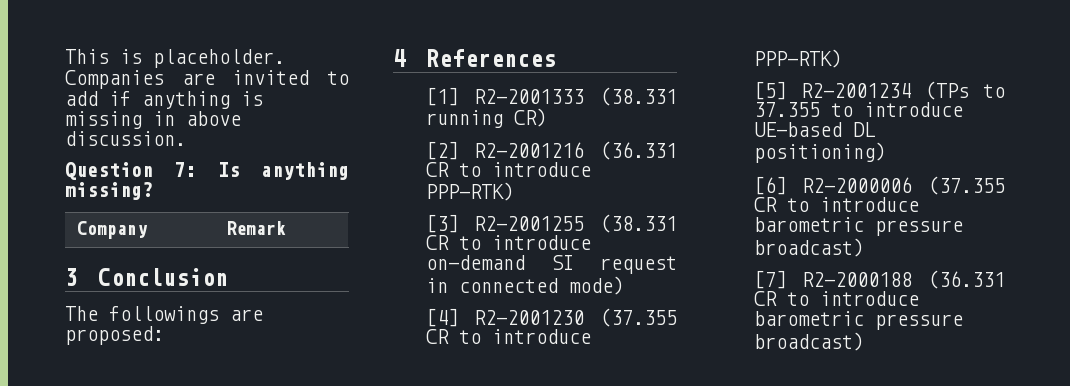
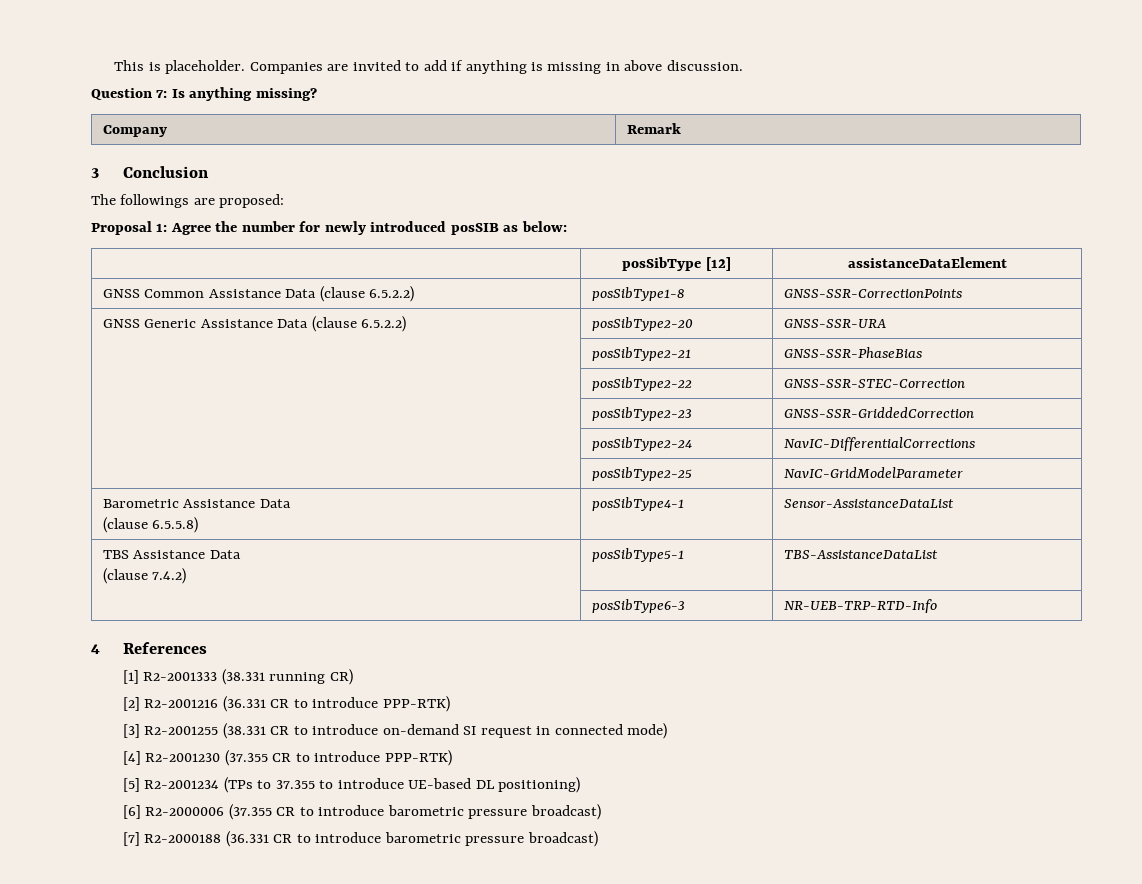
(164, 335) none -> [91,221,567,235] [622,257,731,271] [847,257,1007,268] [102,286,415,302] [591,287,684,301] [783,289,962,298] [102,316,407,332] [591,317,693,331] [783,319,886,328] [591,347,691,361] [783,347,922,358] [591,377,692,391] [783,379,965,388] [591,407,692,421] [783,407,974,418] [591,437,692,451] [783,437,975,451] [591,467,692,481] [783,467,963,478] [102,499,291,508] [102,517,199,533] [591,497,684,511] [783,499,954,508] [102,550,241,559] [102,568,187,584] [591,548,684,562] [783,550,938,559] [591,599,685,613] [783,599,937,613] // Proposal 1: Agree the number for newly introduced posSIB as below: // | posSibType [12] | assistanceDataElement // GNSS Common Assistance Data (clause 6.5.2.2) | posSibType1-8 | GNSS-SSR-CorrectionPoints // GNSS Generic Assistance Data (clause 6.5.2.2) | posSibType2-20 | GNSS-SSR-URA // | posSibType2-21 | GNSS-SSR-PhaseBias // | posSibType2-22 | GNSS-SSR-STEC-Correction // | posSibType2-23 | GNSS-SSR-GriddedCorrection // | posSibType2-24 | NavIC-DifferentialCorrections // | posSibType2-25 | NavIC-GridModelParameter // Barometric Assistance Data // (clause 6.5.5.8) | posSibType4-1 | Sensor-AssistanceDataList // TBS Assistance Data // (clause 7.4.2) | posSibType5-1 | TBS-AssistanceDataList // | posSibType6-3 | NR-UEB-TRP-RTD-Info

